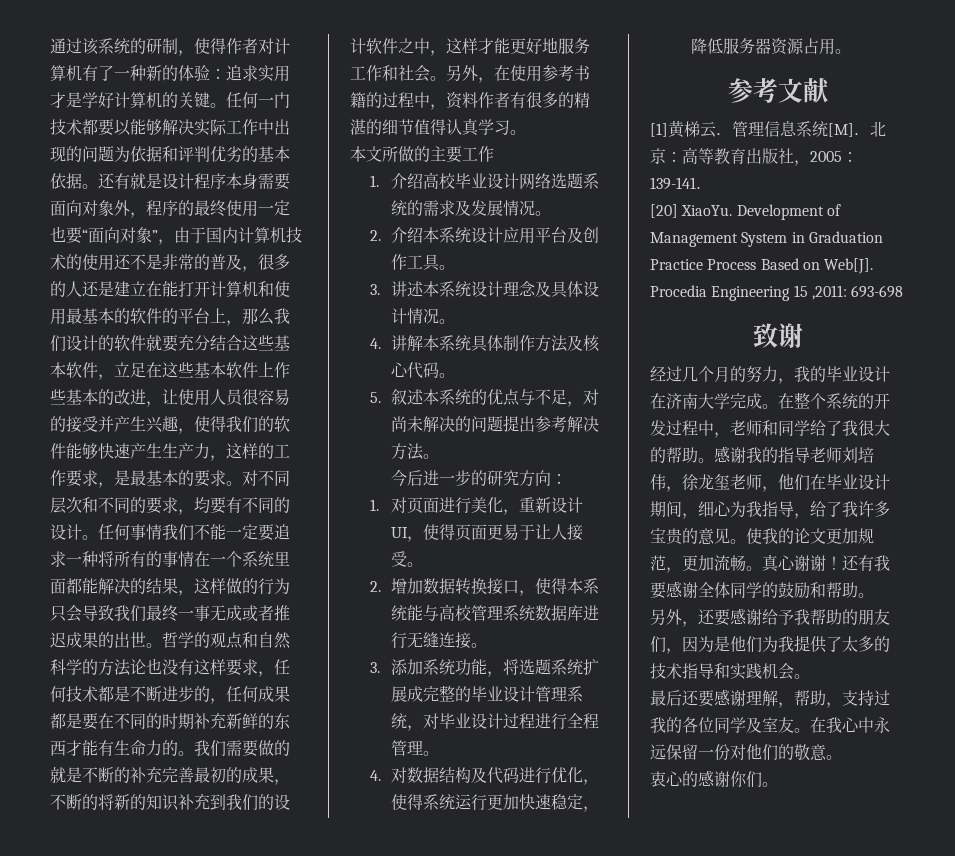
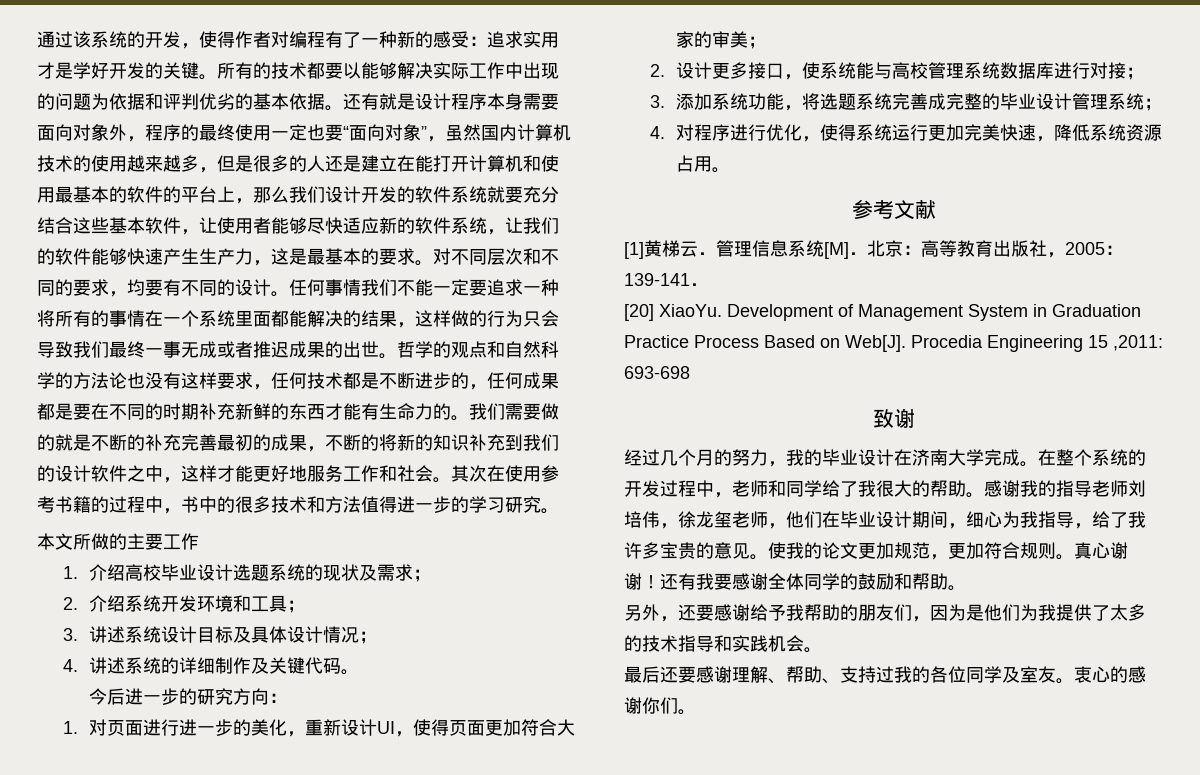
[146,38,178,54] 研制 -> [145,31,181,48] 开发
[274,38,290,54] [50,65,82,81] 计算机 -> [289,31,325,48] 编程
[178,65,210,81] 体验 -> [433,31,469,48] 感受
[114,92,162,108] 计算机 -> [109,62,145,79] 开发
[226,92,290,108] 任何一门 -> [217,62,271,79] 所有的
[174,227,206,243] 由于 -> [445,124,481,141] 虽然
[114,254,258,272] 还不是非常的普及， -> [127,155,253,173] 越来越多，但是
[98,335,146,351] 的软件 -> [361,186,487,203] 开发的软件系统
[114,362,290,378] [50,389,290,407] [50,416,226,434] 立足在这些基本软件上作些基本的改进，让使用人员很容易的接受并产生兴趣，使得 -> [199,217,523,235] 让使用者能够尽快适应新的软件系统，让
[242,443,290,459] [50,470,114,488] 样的工作要求， -> (289, 256) none
[446,65,494,83] 另外， -> [451,465,487,482] 其次
[446,92,590,109] [350,118,510,136] 资料作者有很多的精湛的细节值得认真学习 -> [181,496,541,513] 书中的很多技术和方法值得进一步的学习研究
[518,173,551,190] 网络 -> (234, 572) none
[422,200,551,216] [370,227,599,244] [390,254,455,271] [370,281,536,297] 需求及发展情况。 // 2.介绍本系统设计应用平台及创作工具。 // 3.讲述本系统设计理念 -> [323,564,432,582] [63,595,306,613] [63,626,234,643] 现状及需求； // 2.介绍系统开发环境和工具； // 3.讲述系统设计目标
[438,319,455,324] 。 -> [359,631,378,644] ；
[406,335,600,352] [390,362,455,379] [370,389,599,407] [390,415,599,432] [390,443,424,460] 解本系统具体制作方法及核心代码。 // 5.叙述本系统的优点与不足，对尚未解决的问题提出参考解决方法 -> [107,657,342,674] 述系统的详细制作及关键代码
(471, 505) none -> [179,719,252,736] 进一步的
[502,524,583,541] [390,551,423,567] [370,578,487,595] 易于让人接受。 // 2.增加数据转换 -> [503,719,576,736] [676,31,767,49] [650,62,749,79] 加符合大家的审美； // 2.设计更多
[550,578,583,594] 得本 -> (821, 70) none
[406,632,487,649] 无缝连接。 -> [1090,62,1145,80] 对接；
[582,659,599,675] [390,686,407,702] 扩展 -> [892,93,929,110] 完善
[406,713,599,731] [390,740,439,756] [370,767,519,784] ，对毕业设计过程进行全程管理。 // 4.对数据结构及代码 -> [1144,98,1163,111] [650,124,731,141] ； // 4.对程序
[518,794,599,812] [690,38,771,54] 快速稳定，降低服务器 -> [964,124,1127,142] 完美快速，降低系统
[714,555,746,571] 流畅 -> [984,542,1056,559] 符合规则
[778,690,842,708] ，帮助， -> [768,666,840,684] 、帮助、
[810,717,890,733] [650,744,842,761] 在我心中永远保留一份对他们的敬意。 // -> (1074, 681) none

